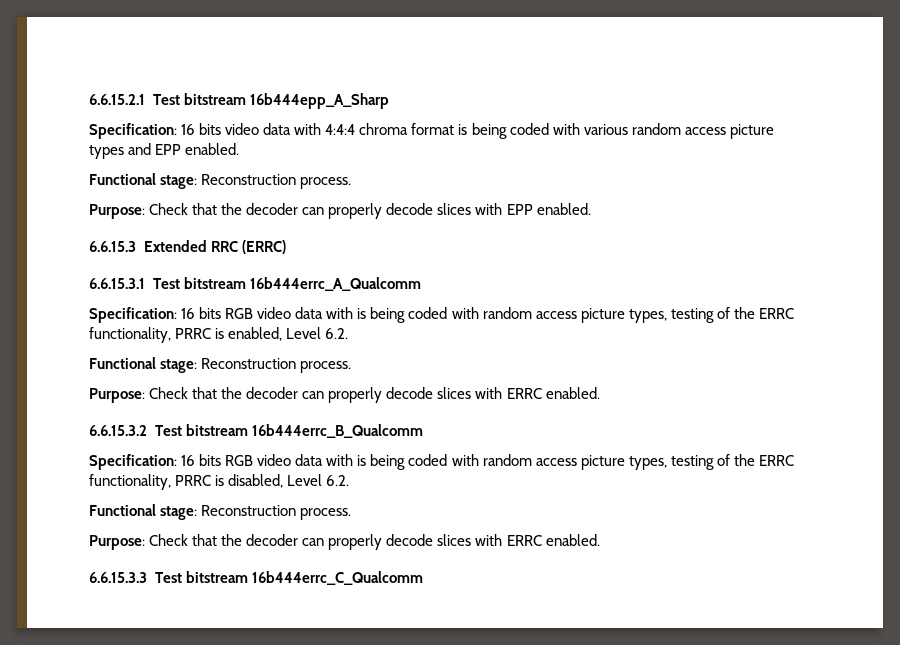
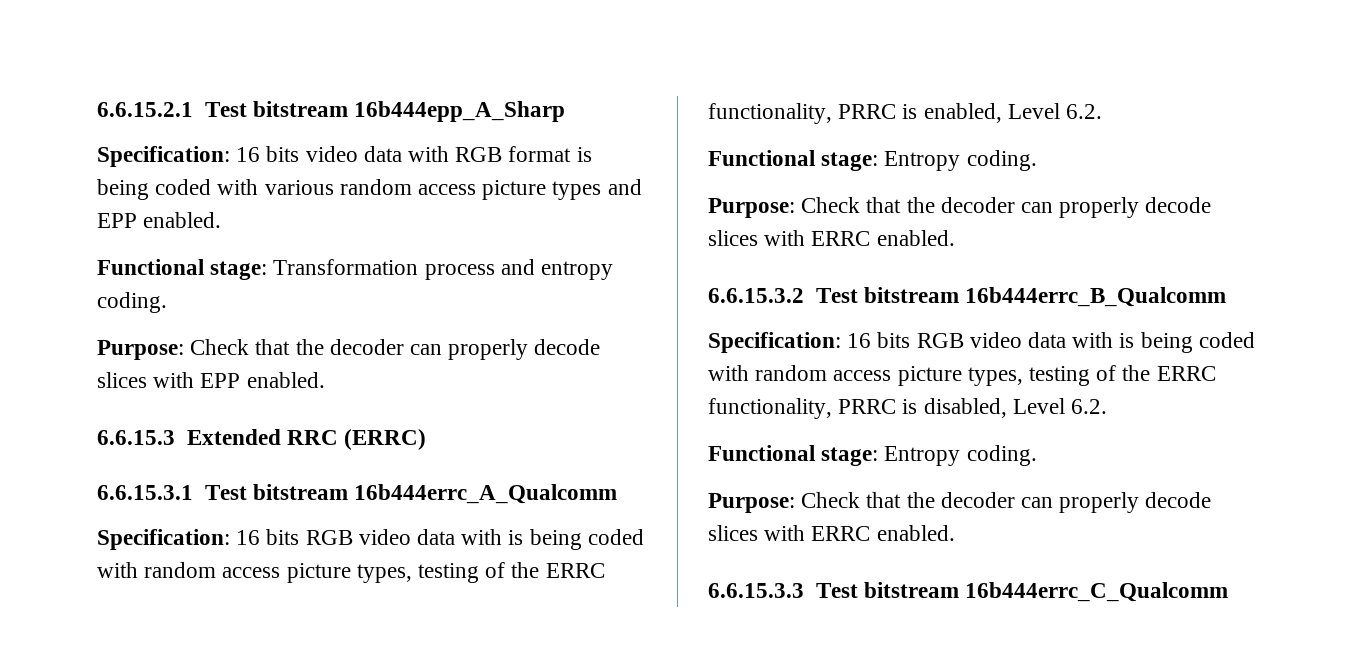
[325,123,409,135] 4:4:4 chroma -> [455,147,503,162] RGB
[201,174,352,189] Reconstruction process. -> [273,259,614,280] [97,292,167,313] Transformation process and entropy coding.
[201,358,352,373] Reconstruction process. -> [884,150,1037,171] Entropy coding.
[201,505,352,520] Reconstruction process. -> [884,445,1037,466] Entropy coding.

